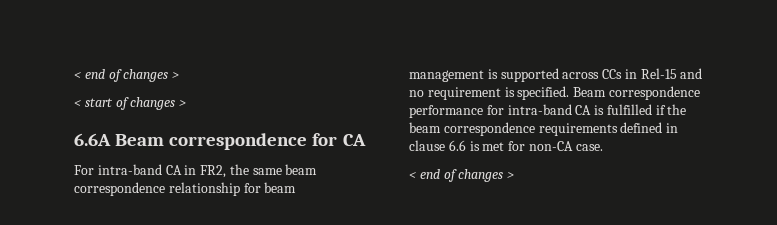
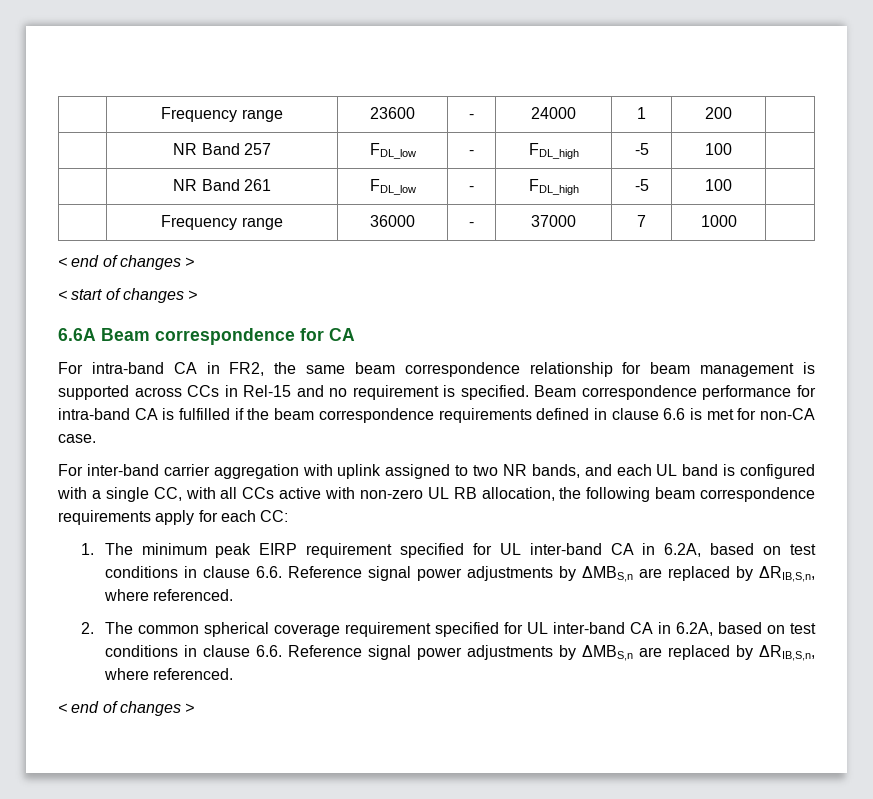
(74, 75) none -> [161,107,283,122] [370,107,415,119] [469,114,474,119] [531,107,576,119] [637,107,646,119] [705,107,732,119] [173,143,271,155] [369,143,416,159] [469,150,474,155] [528,143,579,159] [634,143,649,155] [705,143,732,155] [173,179,271,191] [369,179,416,195] [469,186,474,191] [528,179,579,195] [634,179,649,191] [705,179,732,191] [161,215,283,230] [370,215,415,227] [469,222,474,227] [531,215,576,227] [637,215,646,227] [700,215,737,227] | Frequency range | 23600 | - | 24000 | 1 | 200 | // | NR Band 257 | FDL_low | - | FDL_high | -5 | 100 | // | NR Band 261 | FDL_low | - | FDL_high | -5 | 100 | // | Frequency range | 36000 | - | 37000 | 7 | 1000 | //
(603, 147) none -> [58,464,815,479] [57,487,815,502] [58,510,289,525] [81,543,816,558] [104,566,816,582] [103,589,233,601] [81,622,816,637] [104,645,816,661] [103,668,233,680] // For inter-band carrier aggregation with uplink assigned to two NR bands, and each UL band is configured with a single CC, with all CCs active with non-zero UL RB allocation, the following beam correspondence requirements apply for each CC: // 1. The minimum peak EIRP requirement specified for UL inter-band CA in 6.2A, based on test conditions in clause 6.6. Reference signal power adjustments by ΔMBS,n are replaced by ΔRIB,S,n, where referenced. // 2. The common spherical coverage requirement specified for UL inter-band CA in 6.2A, based on test conditions in clause 6.6. Reference signal power adjustments by ΔMBS,n are replaced by ΔRIB,S,n, where referenced.

